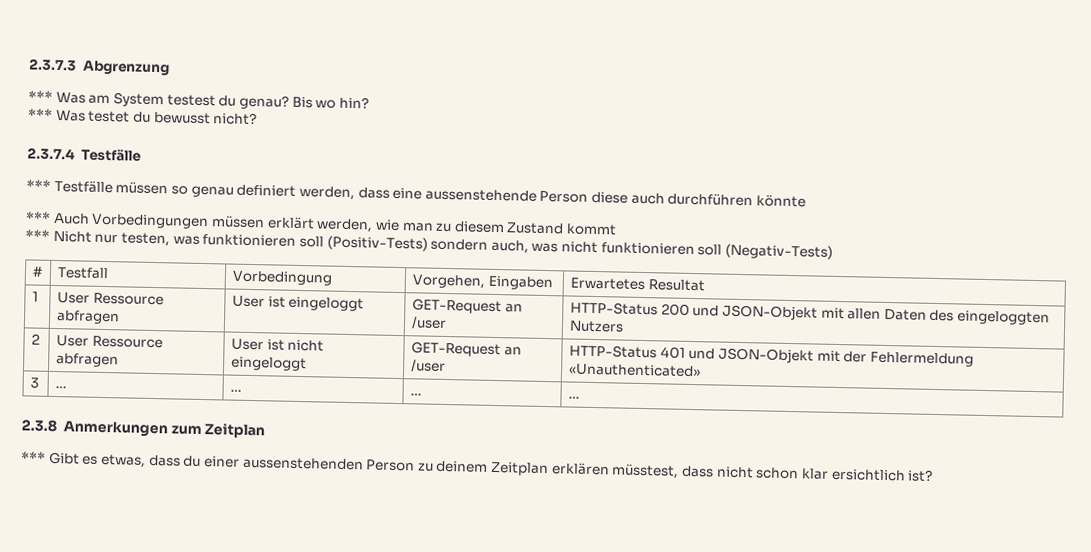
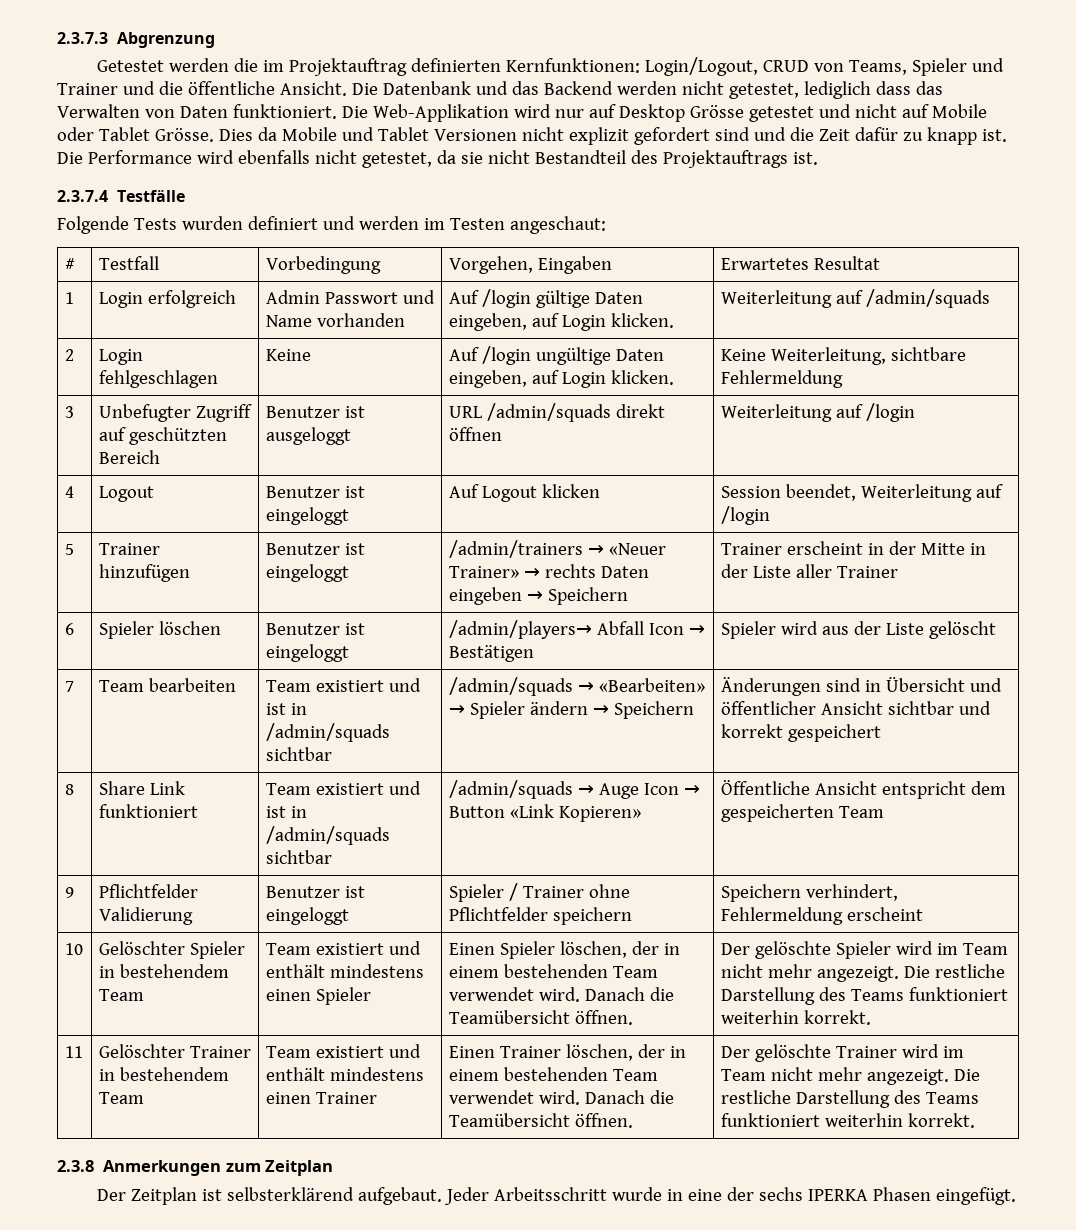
[28,90,369,110] [28,108,258,126] [27,147,141,162] [26,179,807,208] [25,211,618,236] [25,229,834,260] *** Was am System testest du genau? Bis wo hin? // *** Was testet du bewusst nicht? // 2.3.7.4 Testfälle // *** Testfälle müssen so genau definiert werden, dass eine aussenstehende Person diese auch durchführen könnte // *** Auch Vorbedingungen müssen erklärt werden, wie man zu diesem Zustand kommt // *** Nicht nur testen, was funktionieren soll (Positiv-Tests) sondern auch, was nicht funktionieren soll (Negativ-Tests) -> [97,57,1005,76] [57,81,943,99] [57,104,987,122] [57,127,1007,145] [57,150,818,168] [57,190,186,202] [57,216,606,234] Getestet werden die im Projektauftrag definierten Kernfunktionen: Login/Logout, CRUD von Teams, Spieler und Trainer und die öffentliche Ansicht. Die Datenbank und das Backend werden nicht getestet, lediglich dass das Verwalten von Daten funktioniert. Die Web-Applikation wird nur auf Desktop Grösse getestet und nicht auf Mobile oder Tablet Grösse. Dies da Mobile und Tablet Versionen nicht explizit gefordert sind und die Zeit dafür zu knapp ist. Die Performance wird ebenfalls nicht getestet, da sie nicht Bestandteil des Projektauftrags ist. // 2.3.7.4 Testfälle // Folgende Tests wurden definiert und werden im Testen angeschaut:
[56,292,164,306] [55,310,120,325] [231,295,365,312] [411,298,523,315] [410,316,447,329] [569,301,1051,326] [568,320,624,333] [30,333,40,345] [55,335,163,349] [55,353,119,368] [230,338,325,352] [230,356,307,372] [410,341,522,358] [410,359,446,372] [568,344,974,367] [567,363,701,378] [29,377,39,389] [54,386,67,389] [229,389,242,392] [409,393,422,396] [567,396,580,399] [21,419,266,439] [21,451,934,482] User Ressource abfragen | User ist eingeloggt | GET-Request an /user | HTTP-Status 200 und JSON-Objekt mit allen Daten des eingeloggten Nutzers // 2 | User Ressource abfragen | User ist nicht eingeloggt | GET-Request an /user | HTTP-Status 401 und JSON-Objekt mit der Fehlermeldung «Unauthenticated» // 3 | … | … | … | … // 2.3.8 Anmerkungen zum Zeitplan // *** Gibt es etwas, dass du einer aussenstehenden Person zu deinem Zeitplan erklären müsstest, dass nicht schon klar ersichtlich ist? -> [98,290,236,308] [265,290,435,304] [265,313,405,327] [448,289,643,308] [448,313,674,331] [720,289,990,308] [64,349,74,361] [98,349,143,365] [98,370,218,388] [265,349,311,361] [448,346,664,365] [448,370,674,388] [720,347,966,365] [720,370,843,388] [64,406,74,418] [98,404,252,422] [98,427,227,445] [98,450,160,464] [265,406,365,418] [265,427,351,445] [448,403,665,422] [448,427,502,441] [720,403,915,422] [64,486,74,498] [98,486,154,502] [265,486,365,498] [265,507,349,525] [448,484,600,502] [720,484,1003,502] [720,506,770,525] [64,544,74,555] [98,543,160,555] [98,564,190,582] [265,543,365,555] [265,564,349,582] [448,540,666,558] [448,564,649,578] [448,587,628,605] [720,541,986,555] [720,564,898,578] [64,623,74,635] [98,621,221,639] [265,623,365,635] [265,644,349,662] [448,620,705,639] [448,645,534,662] [720,621,996,639] [64,681,74,692] [98,678,236,692] [265,678,421,692] [265,703,307,715] [265,723,390,742] [265,747,332,761] [448,677,705,696] [448,701,694,719] [720,677,1002,696] [720,701,991,715] [720,724,881,742] [64,784,74,795] [98,781,185,795] [98,804,198,818] [265,781,421,795] [265,806,307,818] [265,826,390,845] [265,850,332,864] [448,780,700,799] [448,804,641,822] [720,780,1006,799] [720,804,884,822] [64,887,74,898] [98,884,198,898] [98,907,193,925] [265,886,365,898] [265,907,349,925] [448,883,630,902] [448,907,632,925] [720,884,898,902] [720,907,923,925] [64,943,83,955] [98,941,245,959] [98,964,229,978] [98,989,144,1001] [265,941,421,955] [265,964,424,978] [265,987,371,1005] [448,941,680,959] [448,964,658,978] [448,987,674,1002] [448,1010,633,1025] [720,941,1008,959] [720,964,1005,982] [720,987,1008,1005] [720,1010,871,1025] [64,1046,83,1058] [98,1044,251,1058] [98,1067,229,1081] [98,1092,144,1104] [265,1044,421,1058] [265,1067,424,1081] [265,1092,377,1104] [448,1044,686,1061] [448,1067,658,1081] [448,1090,674,1105] [448,1113,633,1128] [720,1044,964,1062] [720,1067,980,1085] [720,1090,979,1108] [720,1113,975,1128] [57,1160,334,1176] [97,1187,1017,1205] Login erfolgreich | Admin Passwort und Name vorhanden | Auf /login gültige Daten eingeben, auf Login klicken. | Weiterleitung auf /admin/squads // 2 | Login fehlgeschlagen | Keine | Auf /login ungültige Daten eingeben, auf Login klicken. | Keine Weiterleitung, sichtbare Fehlermeldung // 3 | Unbefugter Zugriff auf geschützten Bereich | Benutzer ist ausgeloggt | URL /admin/squads direkt öffnen | Weiterleitung auf /login // 4 | Logout | Benutzer ist eingeloggt | Auf Logout klicken | Session beendet, Weiterleitung auf /login // 5 | Trainer hinzufügen | Benutzer ist eingeloggt | /admin/trainers → «Neuer Trainer» → rechts Daten eingeben → Speichern | Trainer erscheint in der Mitte in der Liste aller Trainer // 6 | Spieler löschen | Benutzer ist eingeloggt | /admin/players→ Abfall Icon → Bestätigen | Spieler wird aus der Liste gelöscht // 7 | Team bearbeiten | Team existiert und ist in /admin/squads sichtbar | /admin/squads → «Bearbeiten» → Spieler ändern → Speichern | Änderungen sind in Übersicht und öffentlicher Ansicht sichtbar und korrekt gespeichert // 8 | Share Link funktioniert | Team existiert und ist in /admin/squads sichtbar | /admin/squads → Auge Icon → Button «Link Kopieren» | Öffentliche Ansicht entspricht dem gespeicherten Team // 9 | Pflichtfelder Validierung | Benutzer ist eingeloggt | Spieler / Trainer ohne Pflichtfelder speichern | Speichern verhindert, Fehlermeldung erscheint // 10 | Gelöschter Spieler in bestehendem Team | Team existiert und enthält mindestens einen Spieler | Einen Spieler löschen, der in einem bestehenden Team verwendet wird. Danach die Teamübersicht öffnen. | Der gelöschte Spieler wird im Team nicht mehr angezeigt. Die restliche Darstellung des Teams funktioniert weiterhin korrekt. // 11 | Gelöschter Trainer in bestehendem Team | Team existiert und enthält mindestens einen Trainer | Einen Trainer löschen, der in einem bestehenden Team verwendet wird. Danach die Teamübersicht öffnen. | Der gelöschte Trainer wird im Team nicht mehr angezeigt. Die restliche Darstellung des Teams funktioniert weiterhin korrekt. // 2.3.8 Anmerkungen zum Zeitplan // Der Zeitplan ist selbsterklärend aufgebaut. Jeder Arbeitsschritt wurde in eine der sechs IPERKA Phasen eingefügt.

